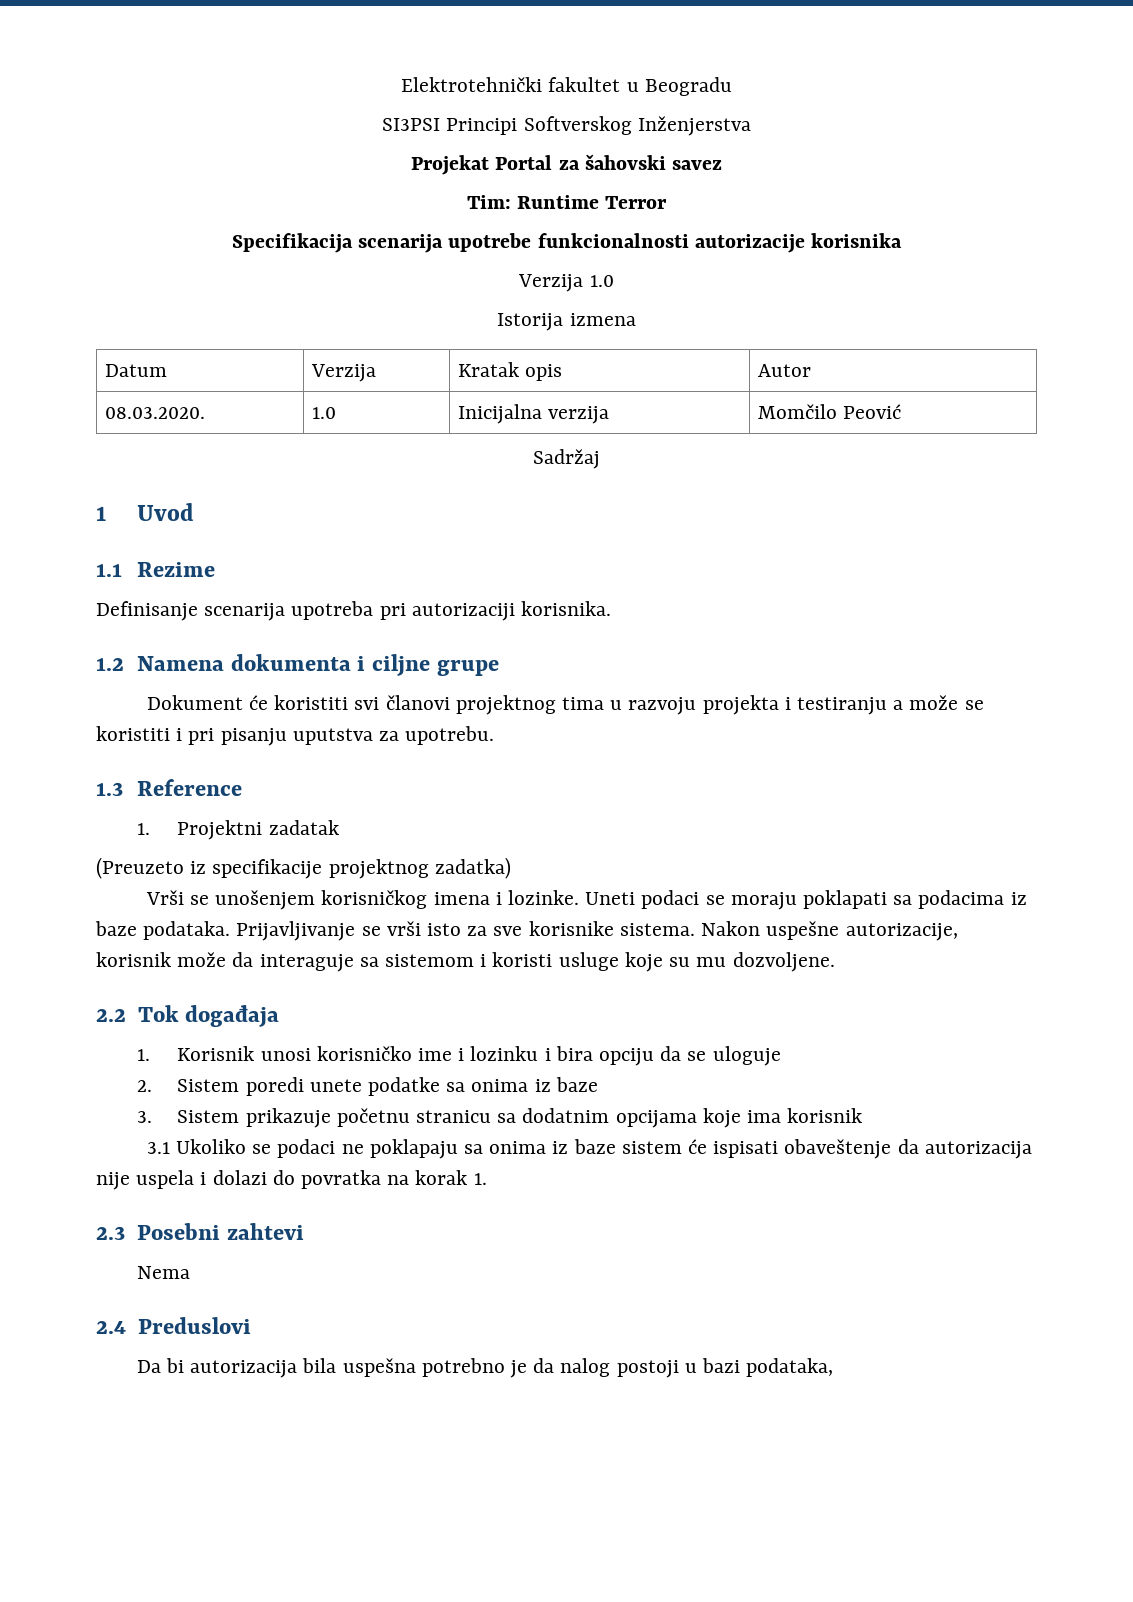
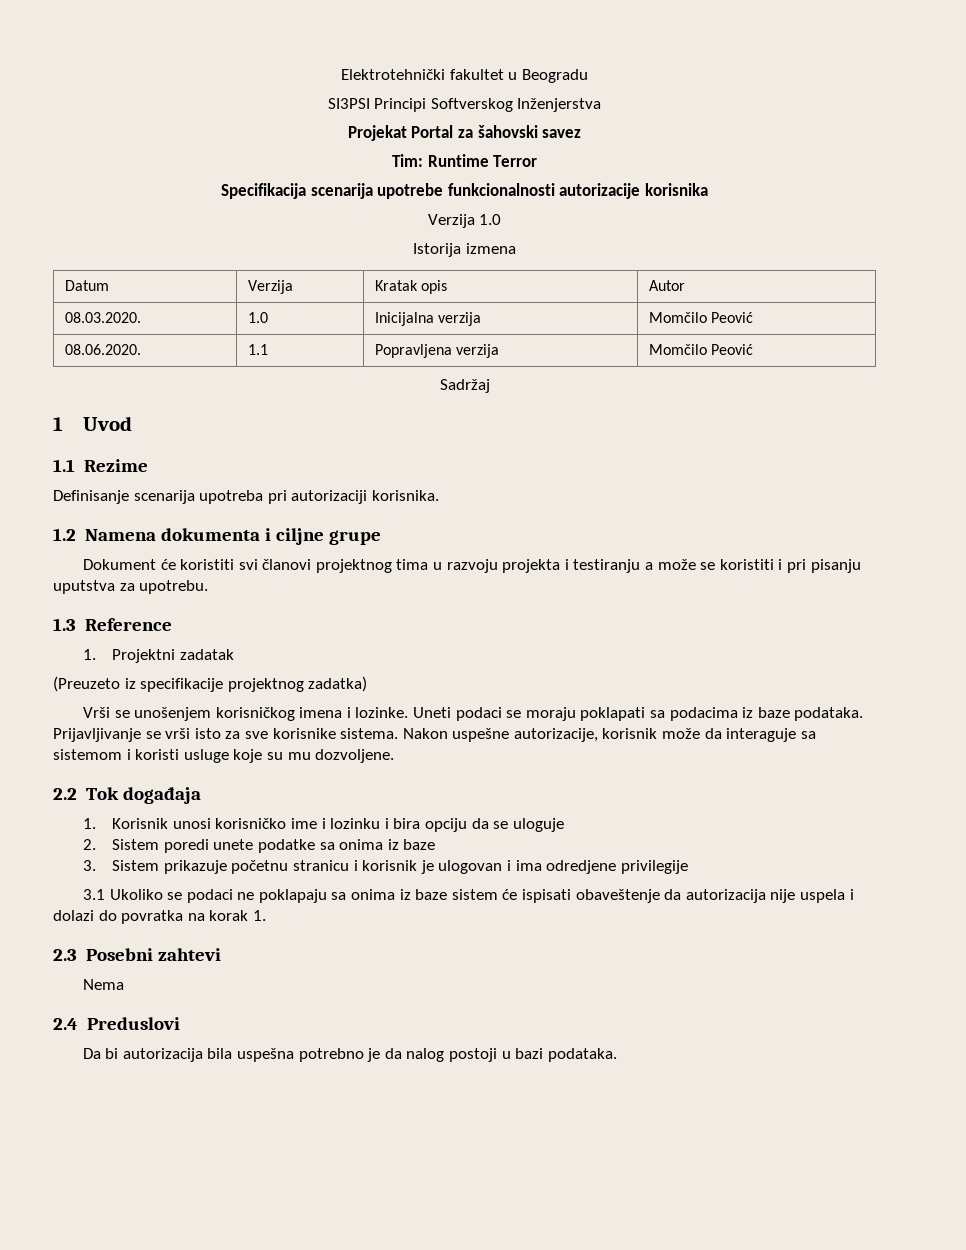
(902, 411) none -> [64,344,141,355] [247,344,268,355] [374,344,500,358] [648,344,754,355] // 08.06.2020. | 1.1 | Popravljena verzija | Momčilo Peović
[497,1108,863,1128] sa dodatnim opcijama koje ima korisnik -> [353,860,688,874] i korisnik je ulogovan i ima odredjene privilegije
[746,1358,834,1377] podataka, -> [547,1048,617,1062] podataka.

